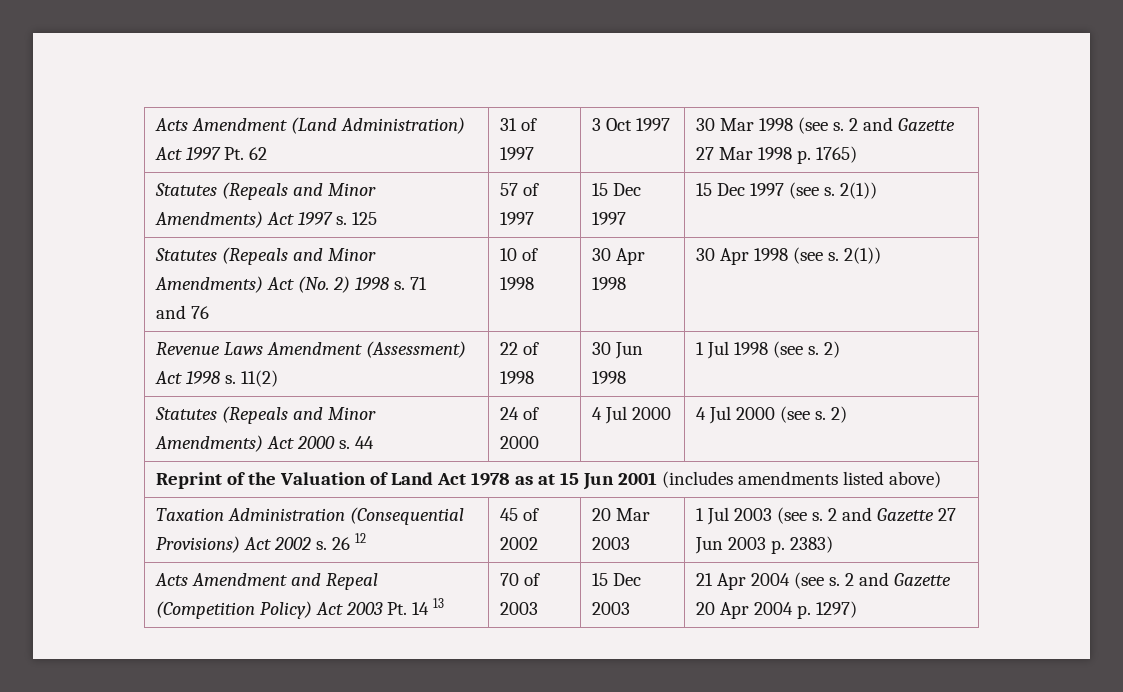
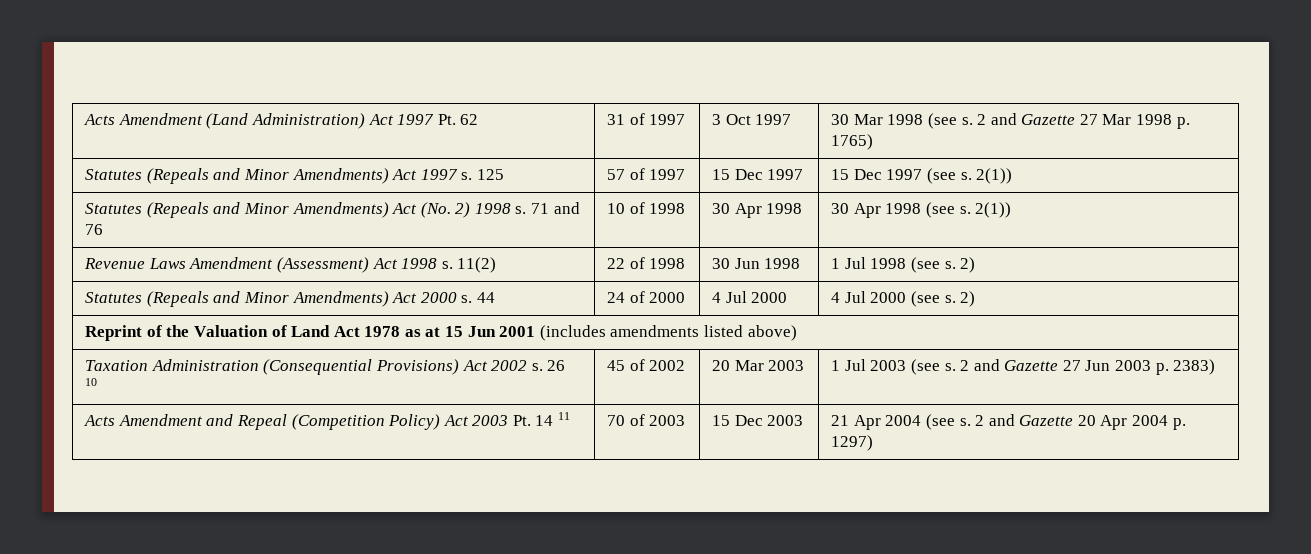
(428, 283) // -> (550, 208) none
[355,533,367,543] 12 -> [85,378,98,386] 10
[433,598,445,608] 13 -> [558,412,571,420] 11

